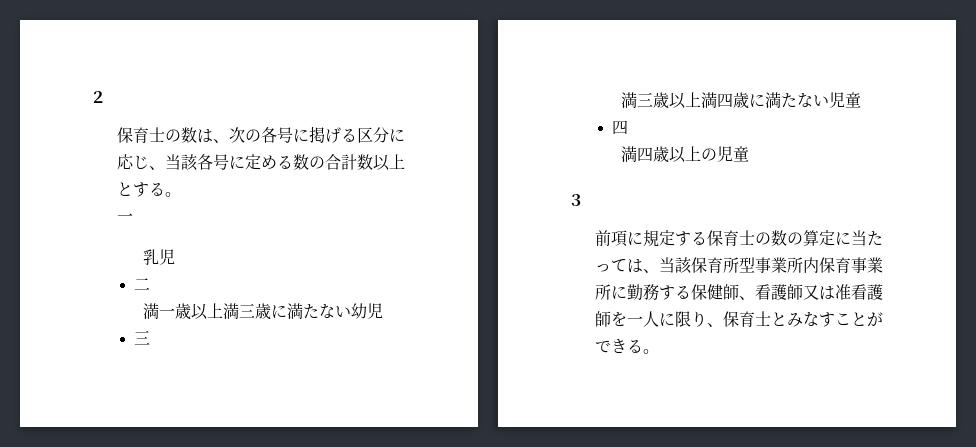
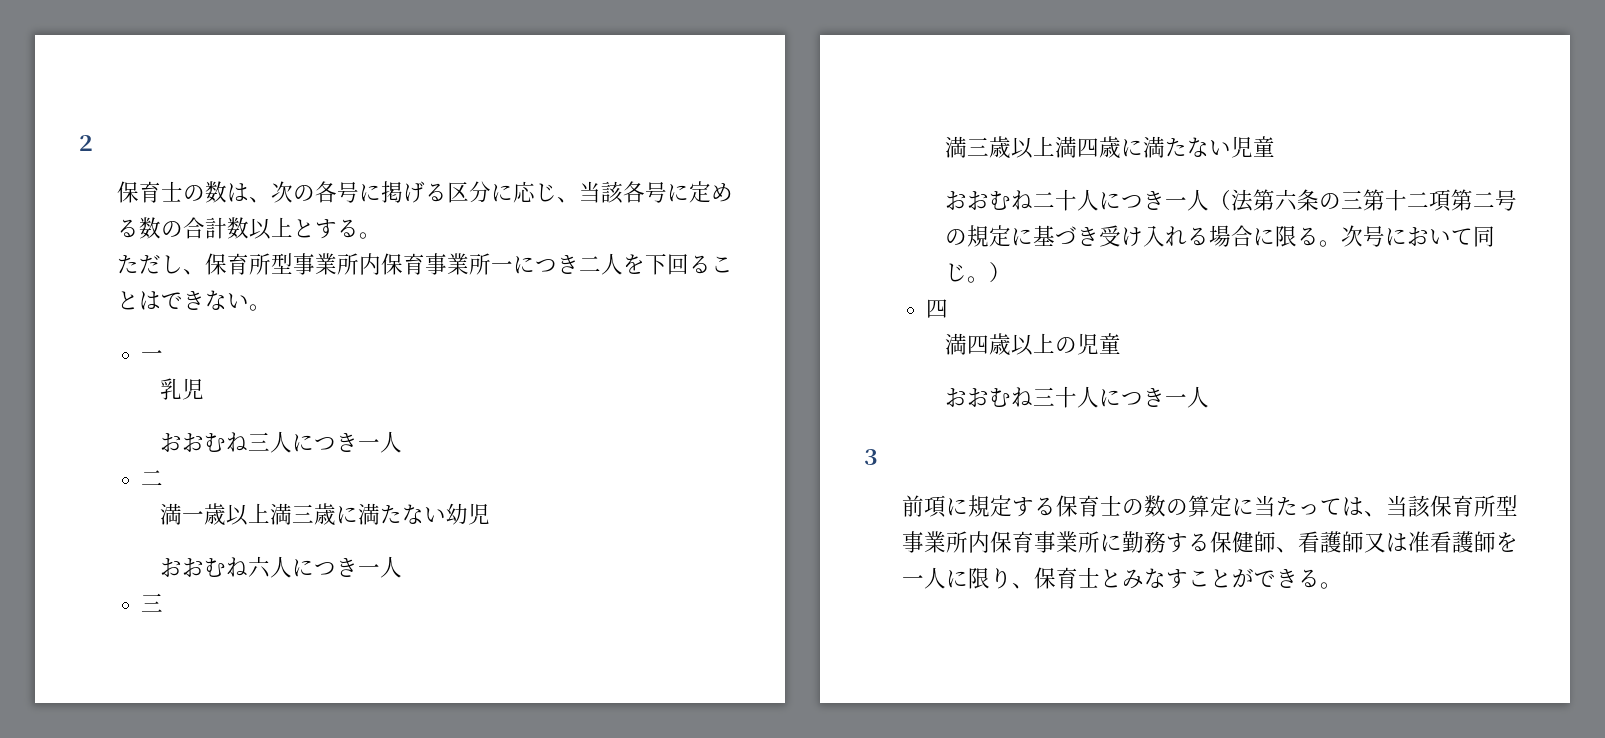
[116,213,133,222] [143,249,176,265] 一 // 乳児 -> [117,253,734,275] [117,290,272,311] [140,350,163,361] [159,378,204,400] [159,431,402,453] ただし、保育所型事業所内保育事業所一につき二人を下回ることはできない。 // 一 // 乳児 // おおむね三人につき一人
(384, 311) none -> [159,556,402,578] // おおむね六人につき一人
(862, 100) none -> [944,189,1517,212] [944,225,1495,247] [944,262,1011,283] // おおむね二十人につき一人（法第六条の三第十二項第二号の規定に基づき受け入れる場合に限る。次号において同じ。）
(750, 154) none -> [944,386,1209,408] // おおむね三十人につき一人

